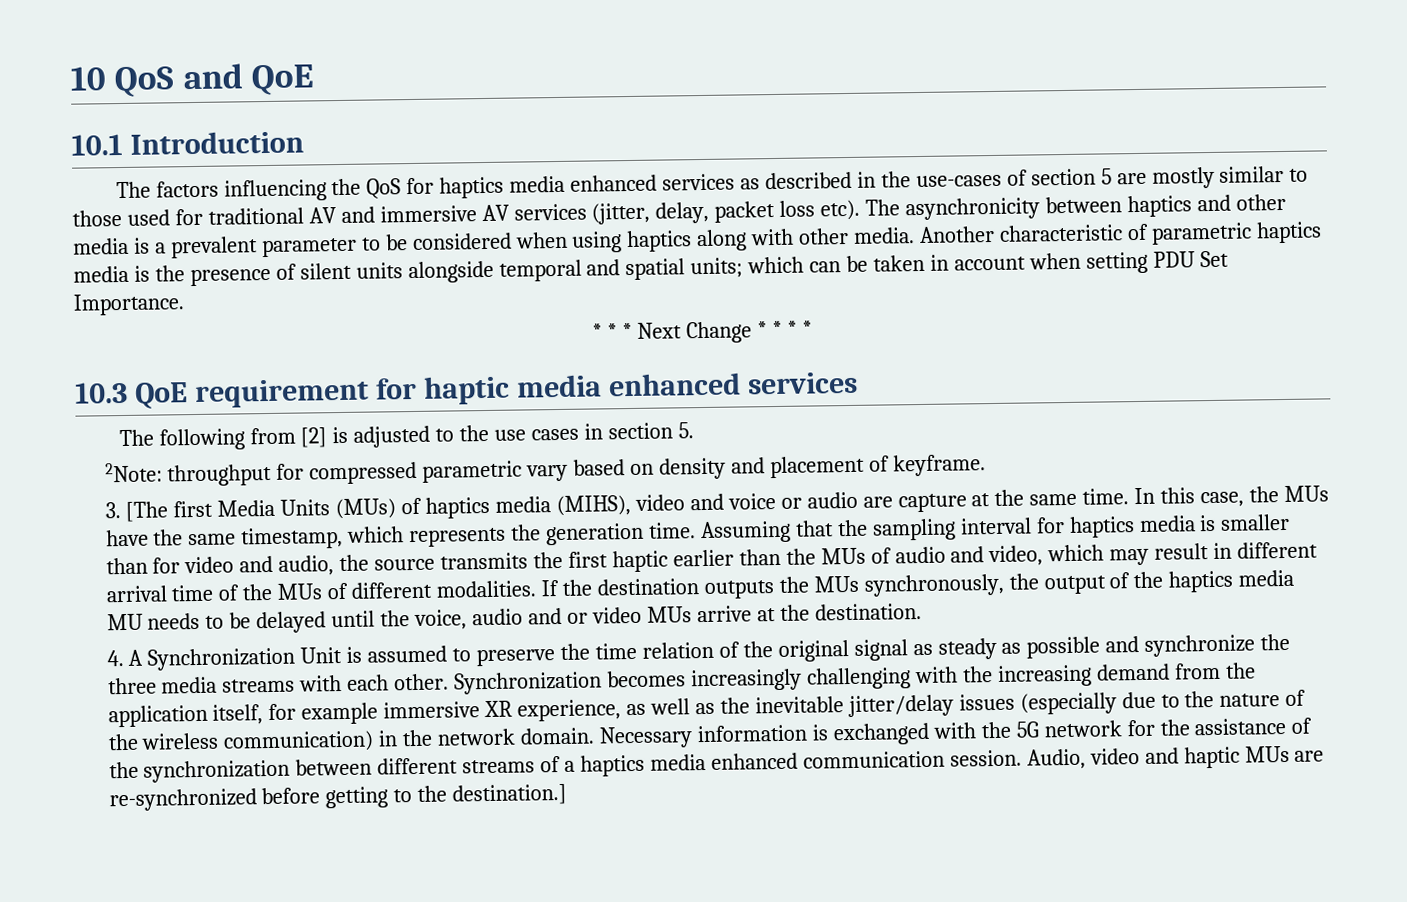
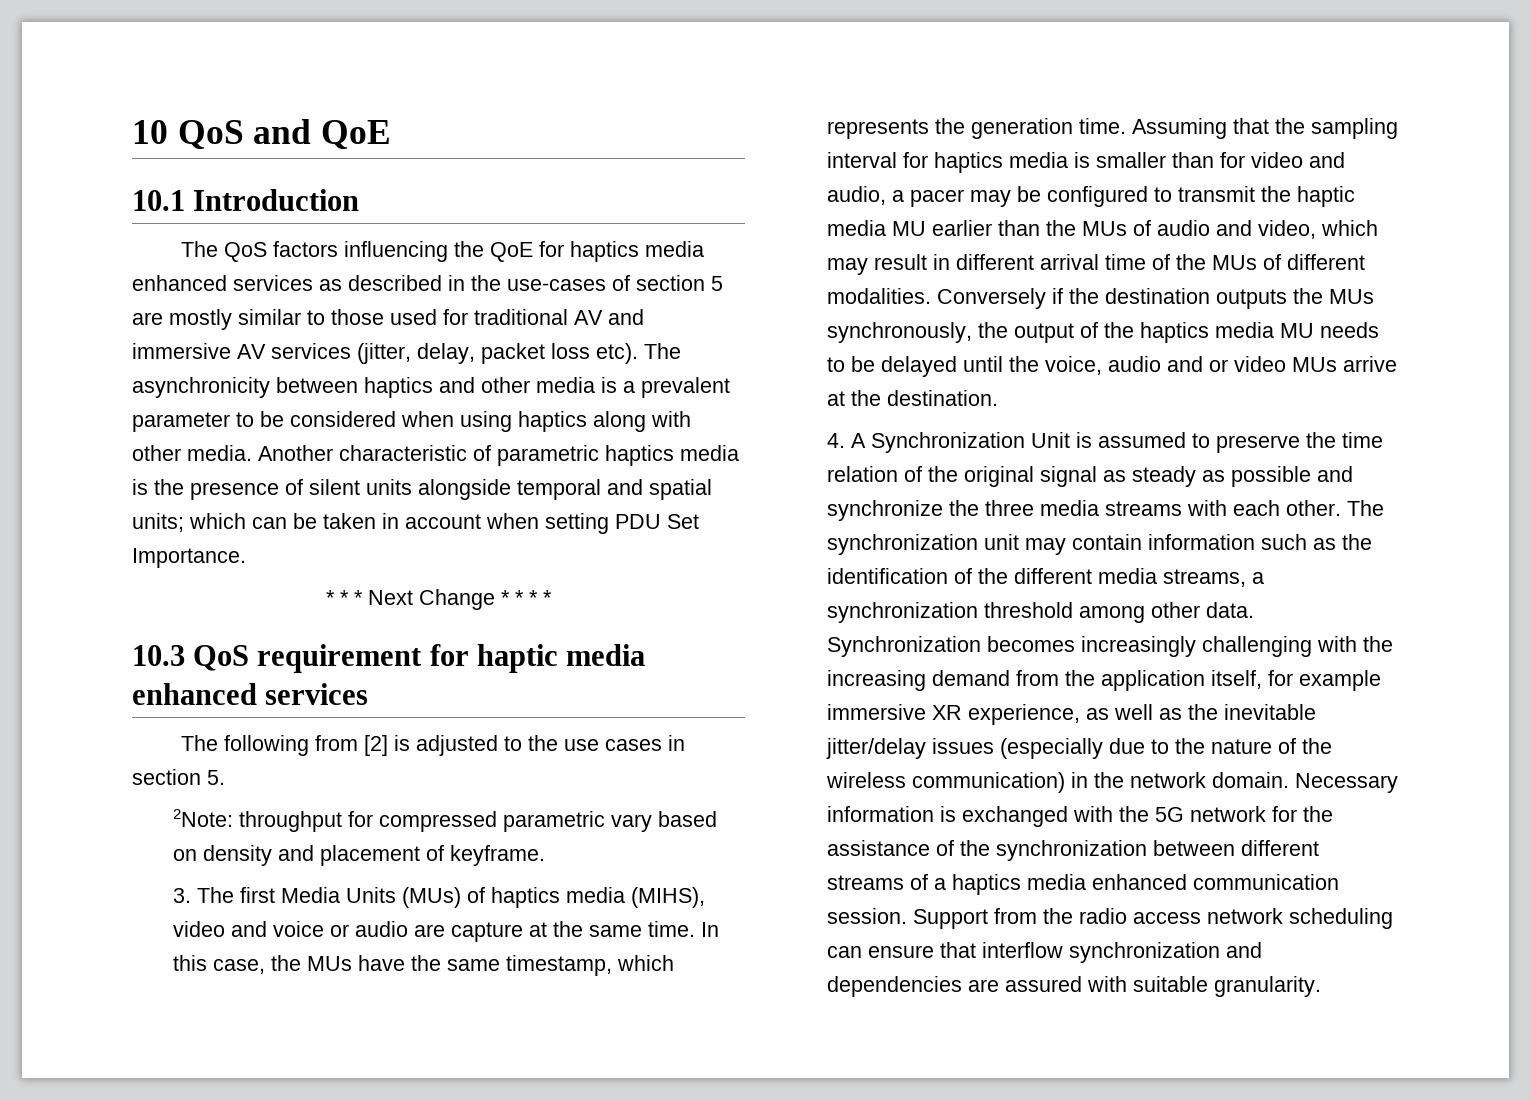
(151, 190) none -> [223,242,267,262] QoS
[366,178,402,199] QoS -> [489,242,533,262] QoE
[134,382,188,409] QoE -> [193,645,250,671] QoS
[125,501,169,522] [The -> [197,887,235,903] The
[339,550,668,573] the source transmits the first haptic -> [892,186,1356,207] [827,220,927,236] a pacer may be configured to transmit the haptic media MU
[541,579,560,597] If -> [937,288,1064,309] Conversely if
(450, 682) none -> [1347,500,1385,516] [827,534,1373,555] [827,568,1265,587] [827,602,1255,623] The synchronization unit may contain information such as the identification of the different media streams, a synchronization threshold among other data.
[1026,745,1325,770] [108,783,568,812] Audio, video and haptic MUs are re-synchronized before getting to the destination.] -> [913,908,1394,929] [827,942,1263,963] [827,976,1322,997] Support from the radio access network scheduling can ensure that interflow synchronization and dependencies are assured with suitable granularity.

